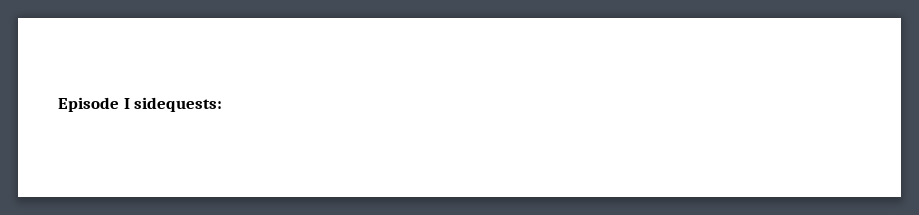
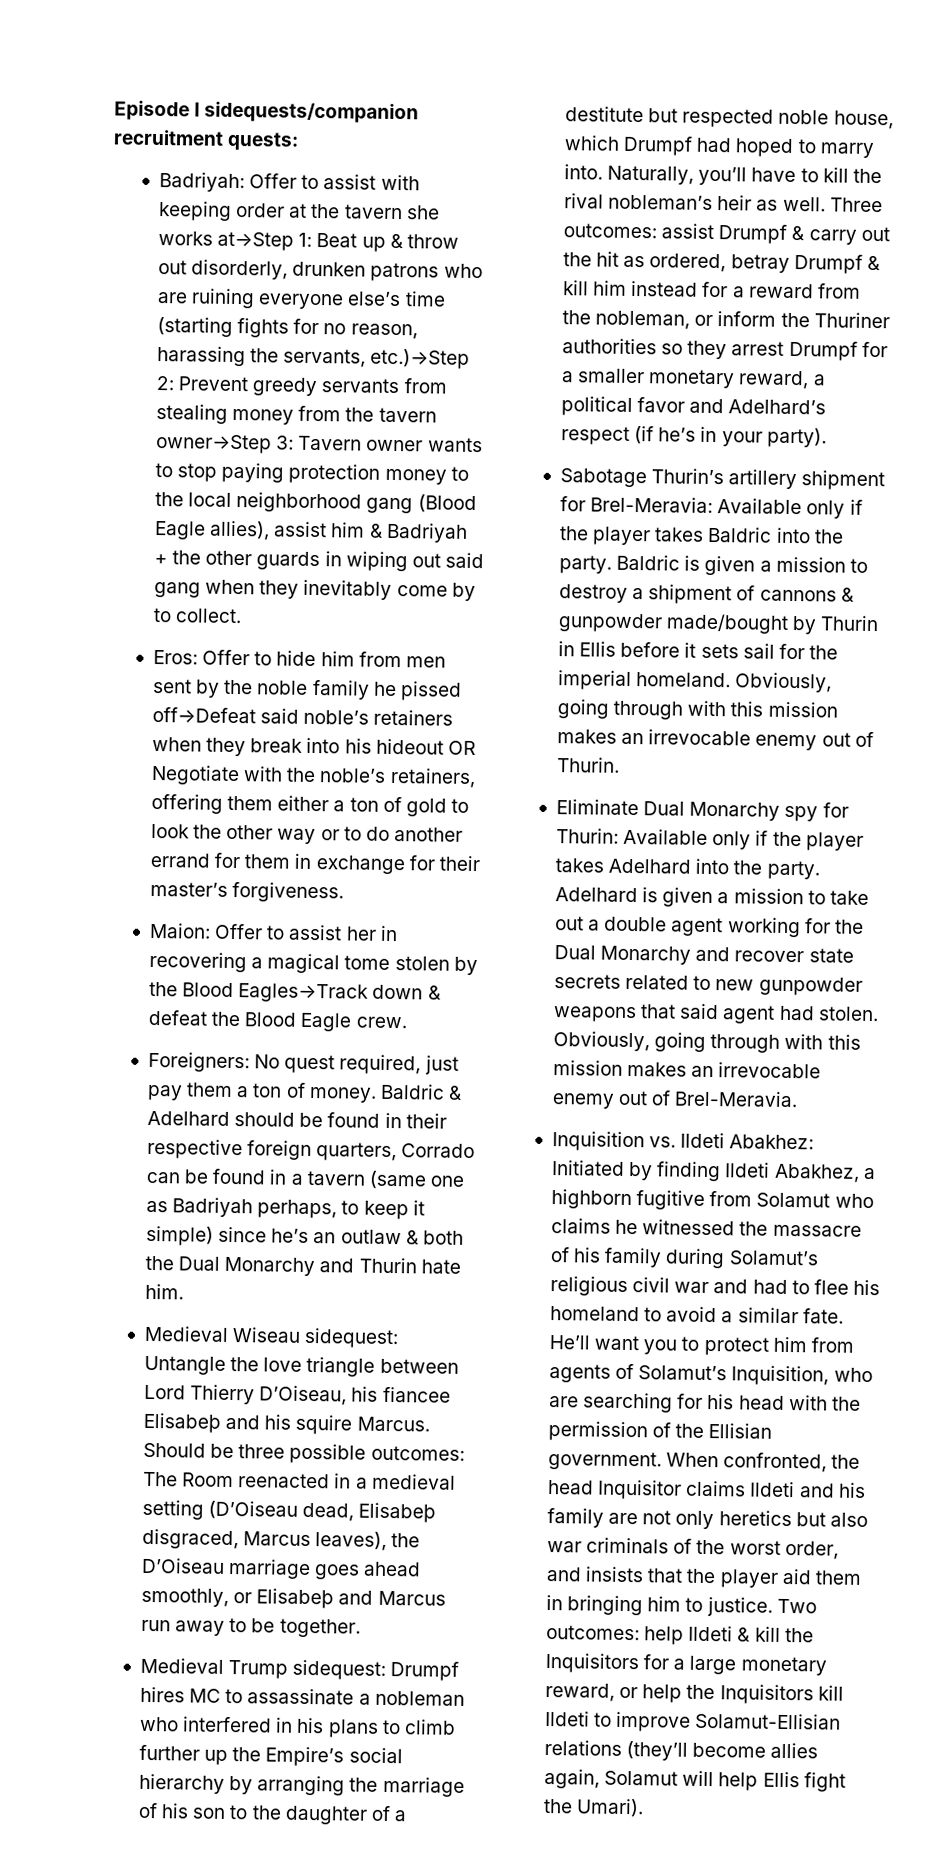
[134,97,223,112] sidequests: -> [204,101,420,124] [113,129,300,151] [159,172,420,193] [158,201,440,221] [158,231,459,252] [158,259,483,282] [157,288,446,310] [157,317,418,340] [157,346,471,369] [156,376,447,397] [156,404,437,425] [156,433,483,454] [155,462,469,485] [155,491,477,514] [154,520,468,543] [154,550,484,572] [154,579,476,602] [153,607,243,624] [153,649,446,668] [153,678,462,701] [152,706,454,726] [152,736,476,757] [151,764,476,789] [151,793,469,817] [151,823,463,845] [150,852,480,875] [150,881,345,903] [149,922,398,942] [149,951,478,976] [149,981,441,1003] [148,1009,407,1032] [148,1051,459,1075] [147,1082,462,1103] [147,1110,447,1129] [147,1138,476,1162] [146,1168,464,1190] [146,1197,425,1220] [146,1225,464,1246] [145,1255,461,1277] [145,1283,185,1300] [144,1325,400,1349] [144,1355,459,1377] [144,1384,451,1406] [143,1412,430,1435] [143,1442,465,1464] [143,1471,456,1490] [142,1499,437,1523] [142,1528,421,1551] [141,1557,422,1580] [141,1587,446,1609] [141,1618,361,1638] [140,1657,460,1681] [140,1686,465,1706] [139,1716,456,1738] [139,1744,403,1767] [139,1773,465,1797] [138,1802,406,1825] [565,106,894,130] [564,135,874,158] [564,164,882,186] [564,193,883,213] [563,223,890,245] [563,251,880,274] [563,280,861,299] [562,310,890,330] [562,338,888,361] [561,368,826,390] [561,396,827,416] [561,426,827,448] [560,468,886,491] [560,496,863,519] [559,526,844,546] [559,554,868,576] [559,584,854,605] [558,613,880,635] [558,641,838,660] [558,670,833,693] [557,699,838,720] [557,729,874,751] [557,757,621,773] [556,799,849,822] [556,828,864,851] [555,858,820,880] [555,887,869,908] [555,916,864,938] [554,945,854,965] [554,974,863,996] [553,1003,879,1024] [553,1031,861,1053] [553,1060,822,1079] [552,1090,799,1109] [552,1131,815,1152] [551,1160,876,1183] [551,1189,874,1210] [551,1218,862,1237] [550,1247,819,1269] [550,1276,880,1297] [550,1306,844,1324] [549,1335,854,1356] [549,1363,873,1386] [549,1392,861,1413] [548,1421,773,1442] [548,1451,861,1473] [547,1479,866,1500] [547,1508,868,1530] [547,1537,839,1560] [546,1566,862,1588] [546,1594,817,1617] [546,1624,814,1645] [545,1652,827,1676] [545,1682,844,1705] [545,1710,842,1732] [544,1739,819,1761] [544,1768,846,1792] [543,1798,645,1818] sidequests/companion recruitment quests: // Badriyah: Offer to assist with keeping order at the tavern she works at→Step 1: Beat up & throw out disorderly, drunken patrons who are ruining everyone else’s time (starting fights for no reason, harassing the servants, etc.)→Step 2: Prevent greedy servants from stealing money from the tavern owner→Step 3: Tavern owner wants to stop paying protection money to the local neighborhood gang (Blood Eagle allies), assist him & Badriyah + the other guards in wiping out said gang when they inevitably come by to collect. // Eros: Offer to hide him from men sent by the noble family he pissed off→Defeat said noble’s retainers when they break into his hideout OR Negotiate with the noble’s retainers, offering them either a ton of gold to look the other way or to do another errand for them in exchange for their master’s forgiveness. // Maion: Offer to assist her in recovering a magical tome stolen by the Blood Eagles→Track down & defeat the Blood Eagle crew. // Foreigners: No quest required, just pay them a ton of money. Baldric & Adelhard should be found in their respective foreign quarters, Corrado can be found in a tavern (same one as Badriyah perhaps, to keep it simple) since he’s an outlaw & both the Dual Monarchy and Thurin hate him. // Medieval Wiseau sidequest: Untangle the love triangle between Lord Thierry D’Oiseau, his fiancee Elisabeþ and his squire Marcus. Should be three possible outcomes: The Room reenacted in a medieval setting (D’Oiseau dead, Elisabeþ disgraced, Marcus leaves), the D’Oiseau marriage goes ahead smoothly, or Elisabeþ and Marcus run away to be together. // Medieval Trump sidequest: Drumpf hires MC to assassinate a nobleman who interfered in his plans to climb further up the Empire’s social hierarchy by arranging the marriage of his son to the daughter of a destitute but respected noble house, which Drumpf had hoped to marry into. Naturally, you’ll have to kill the rival nobleman’s heir as well. Three outcomes: assist Drumpf & carry out the hit as ordered, betray Drumpf & kill him instead for a reward from the nobleman, or inform the Thuriner authorities so they arrest Drumpf for a smaller monetary reward, a political favor and Adelhard’s respect (if he’s in your party). // Sabotage Thurin’s artillery shipment for Brel-Meravia: Available only if the player takes Baldric into the party. Baldric is given a mission to destroy a shipment of cannons & gunpowder made/bought by Thurin in Ellis before it sets sail for the imperial homeland. Obviously, going through with this mission makes an irrevocable enemy out of Thurin. // Eliminate Dual Monarchy spy for Thurin: Available only if the player takes Adelhard into the party. Adelhard is given a mission to take out a double agent working for the Dual Monarchy and recover state secrets related to new gunpowder weapons that said agent had stolen. Obviously, going through with this mission makes an irrevocable enemy out of Brel-Meravia. // Inquisition vs. Ildeti Abakhez: Initiated by finding Ildeti Abakhez, a highborn fugitive from Solamut who claims he witnessed the massacre of his family during Solamut’s religious civil war and had to flee his homeland to avoid a similar fate. He’ll want you to protect him from agents of Solamut’s Inquisition, who are searching for his head with the permission of the Ellisian government. When confronted, the head Inquisitor claims Ildeti and his family are not only heretics but also war criminals of the worst order, and insists that the player aid them in bringing him to justice. Two outcomes: help Ildeti & kill the Inquisitors for a large monetary reward, or help the Inquisitors kill Ildeti to improve Solamut-Ellisian relations (they’ll become allies again, Solamut will help Ellis fight the Umari).

